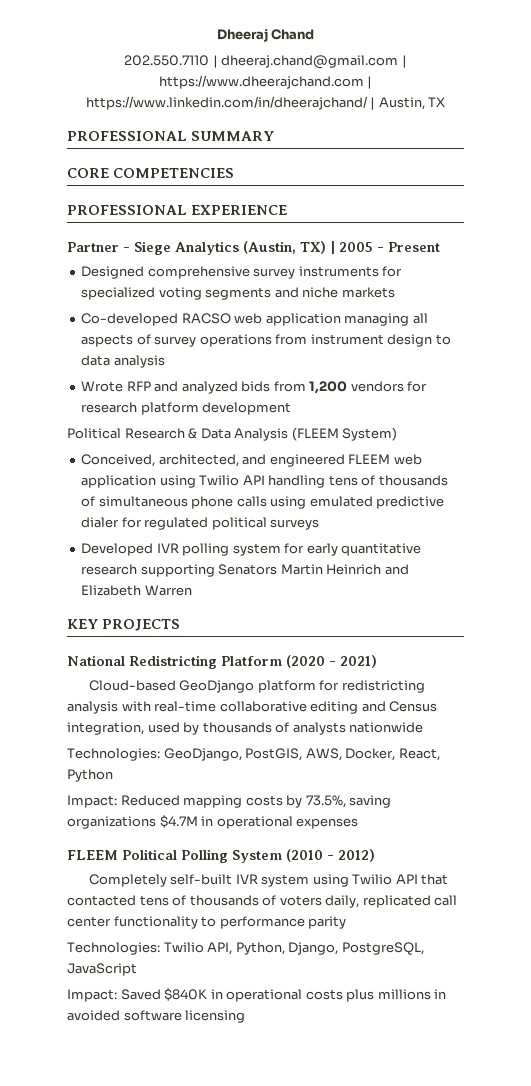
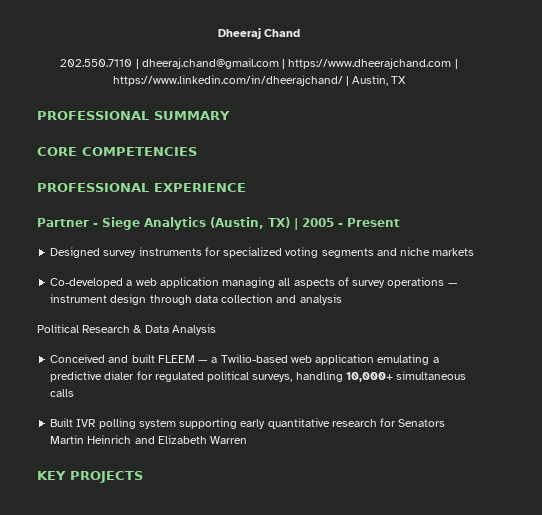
[147,266,250,279] comprehensive -> (101, 252) none
[181,313,231,324] RACSO -> [126,280,133,286] a
[275,334,308,345] from -> [447,283,458,286] —
[435,334,451,345] [81,355,165,368] [81,381,428,394] [81,402,292,415] to data analysis // Wrote RFP and analyzed bids from 1,200 vendors for research platform development -> [149,294,342,305] through data collection and analysis
[291,427,398,441] [81,454,422,467] [81,475,448,488] [81,496,373,509] (FLEEM System) // Conceived, architected, and engineered FLEEM web application using Twilio API handling tens of thousands of simultaneous phone calls using emulated -> [50,354,439,365] // Conceived and built FLEEM — a Twilio-based web application emulating a
[270,519,320,530] [81,543,154,556] surveys // Developed -> [252,371,467,382] [50,389,75,397] [50,418,74,427] surveys, handling 10,000+ simultaneous calls // Built
[284,543,305,554] for -> [179,418,238,429] supporting
[140,564,215,577] supporting -> [380,418,397,427] for
[67,655,377,669] [88,680,425,693] [67,701,438,714] [67,722,424,735] [67,748,440,761] [67,769,113,782] [67,795,392,808] [67,815,359,829] [67,849,375,863] [88,874,449,887] [67,895,458,908] [67,916,347,929] [67,942,424,955] [67,963,137,976] [67,988,447,1002] [67,1010,246,1023] // National Redistricting Platform (2020 - 2021) // Cloud-based GeoDjango platform for redistricting analysis with real-time collaborative editing and Census integration, used by thousands of analysts nationwide // Technologies: GeoDjango, PostGIS, AWS, Docker, React, Python // Impact: Reduced mapping costs by 73.5%, saving organizations $4.7M in operational expenses // FLEEM Political Polling System (2010 - 2012) // Completely self-built IVR system using Twilio API that contacted tens of thousands of voters daily, replicated call center functionality to performance parity // Technologies: Twilio API, Python, Django, PostgreSQL, JavaScript // Impact: Saved $840K in operational costs plus millions in avoided software licensing -> (143, 477) none

